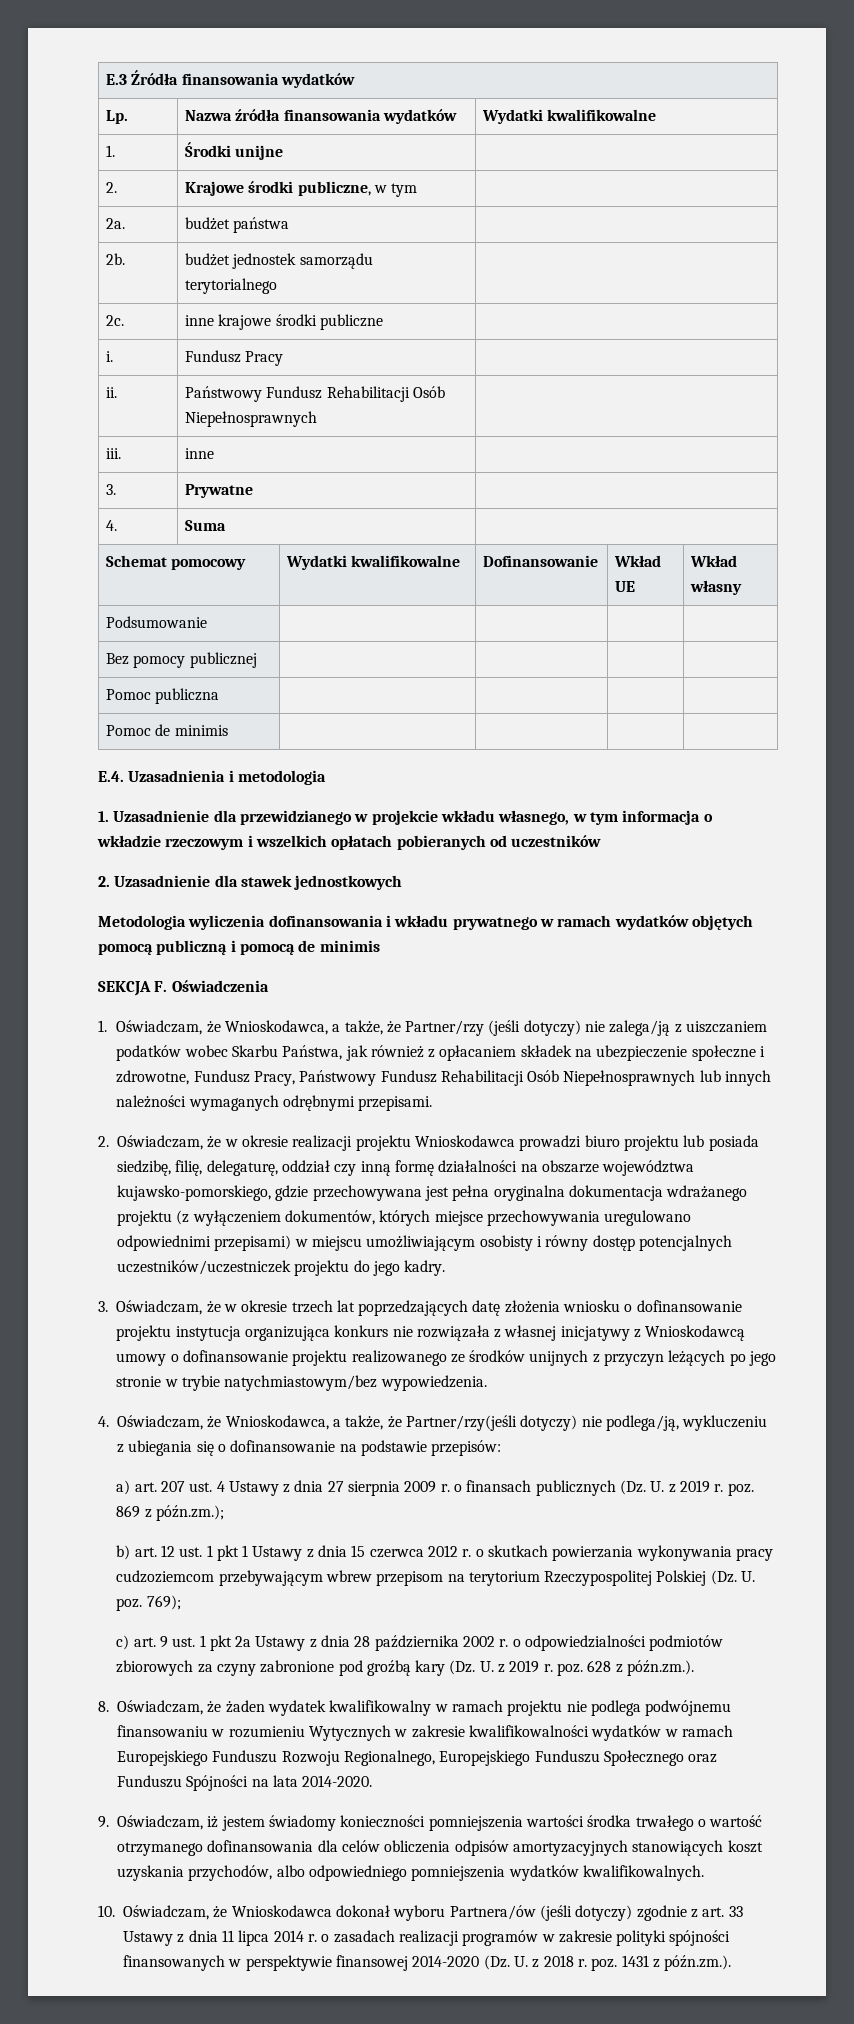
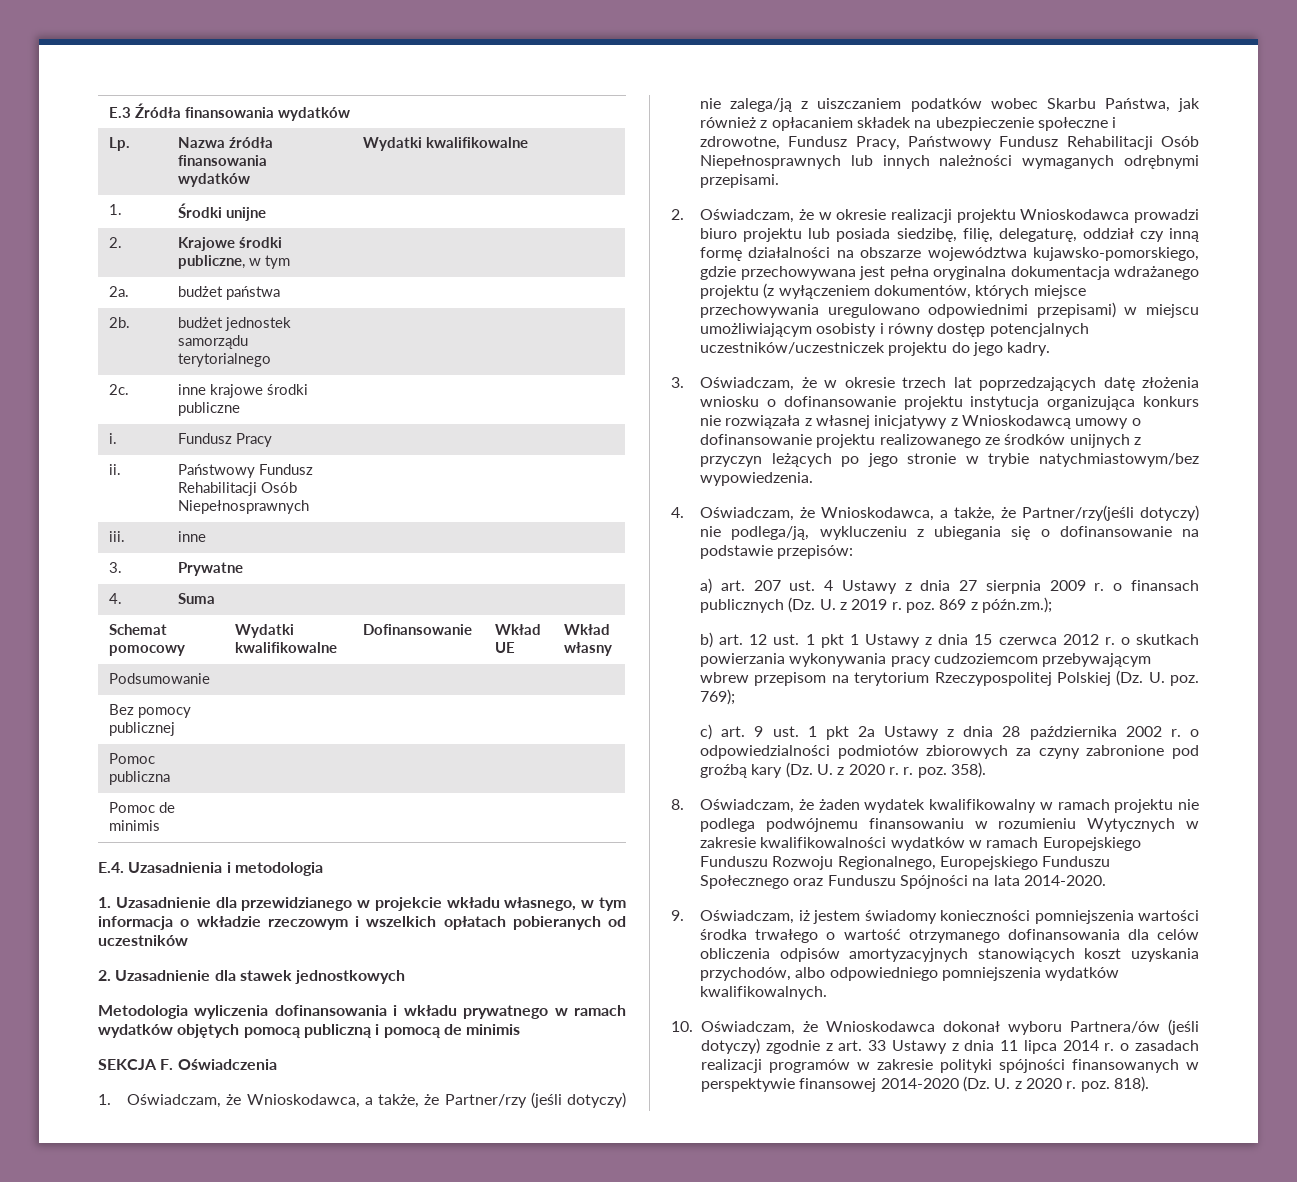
[509,1660,695,1676] 2019 r. poz. 628 z późn.zm.). -> [848,762,986,778] 2020 r. r. poz. 358).
[543,1955,732,1971] 2018 r. poz. 1431 z późn.zm.). -> [1025,1076,1149,1092] 2020 r. poz. 818).

